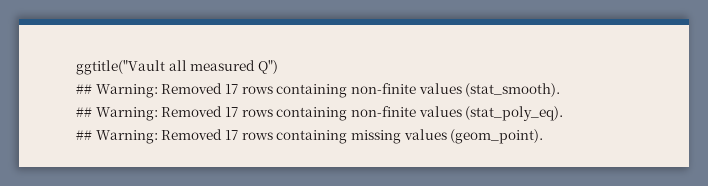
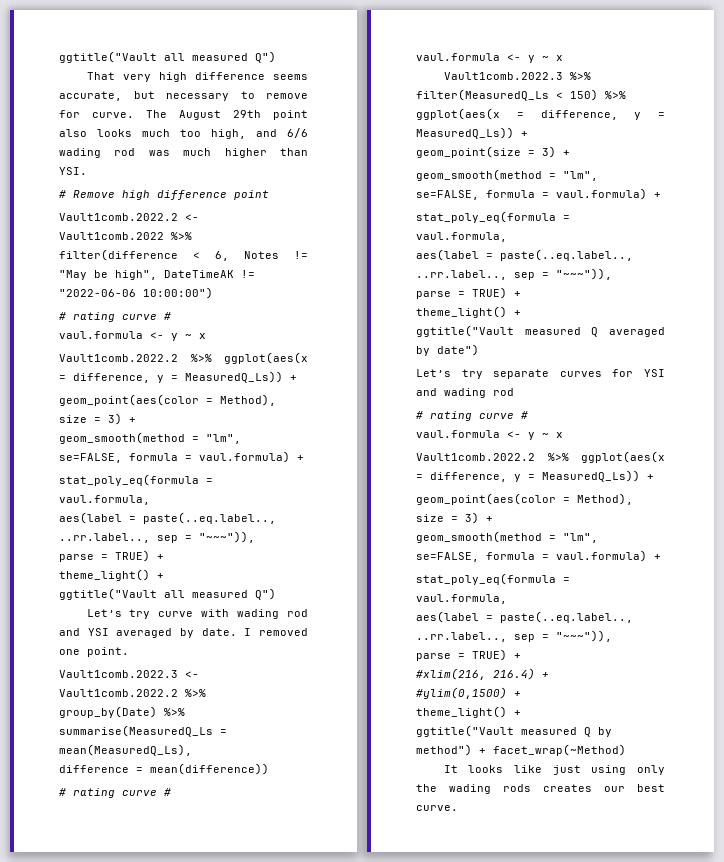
[76,60,278,75] [76,83,561,98] [76,106,564,121] [76,129,544,144] ggtitle("Vault all measured Q") // ## Warning: Removed 17 rows containing non-finite values (stat_smooth). // ## Warning: Removed 17 rows containing non-finite values (stat_poly_eq). // ## Warning: Removed 17 rows containing missing values (geom_point). -> [59,51,276,63] [86,72,308,82] [59,91,308,101] [59,110,308,120] [59,128,308,139] [59,148,308,158] [59,167,87,175] [59,190,269,200] [59,213,199,221] [59,232,192,240] [59,249,308,261] [59,270,255,280] [59,287,213,299] [59,312,171,322] [59,331,206,341] [59,352,308,364] [59,371,297,383] [59,394,276,406] [59,413,136,425] [59,432,241,444] [59,451,304,463] [59,474,213,486] [59,495,150,505] [59,512,276,524] [59,531,255,543] [59,550,164,562] [59,569,164,581] [59,588,276,600] [86,609,308,619] [59,628,308,638] [59,647,129,657] [59,670,199,678] [59,689,206,697] [59,706,185,718] [59,725,227,737] [59,744,192,756] [59,763,269,775] [59,788,171,798] [416,53,563,63] [443,72,591,80] [416,89,626,101] [416,108,665,120] [416,127,528,139] [416,146,570,158] [416,169,598,181] [416,188,661,200] [416,211,570,223] [416,232,507,242] [416,249,633,261] [416,268,612,280] [416,287,521,299] [416,306,521,318] [416,325,665,337] [416,344,479,356] [416,369,665,379] [416,388,514,398] [416,411,528,421] [416,430,563,440] [416,451,665,463] [416,470,654,482] [416,493,633,505] [416,512,493,524] [416,531,598,543] [416,550,661,562] [416,573,570,585] [416,594,507,604] [416,611,633,623] [416,630,612,642] [416,649,521,661] [416,668,549,680] [416,687,521,699] [416,706,521,718] [416,725,612,737] [416,744,626,756] [443,765,665,775] [416,784,665,794] [416,805,458,811] ggtitle("Vault all measured Q") // That very high difference seems accurate, but necessary to remove for curve. The August 29th point also looks much too high, and 6/6 wading rod was much higher than YSI. // # Remove high difference point // Vault1comb.2022.2 <- Vault1comb.2022 %>% filter(difference < 6, Notes != "May be high", DateTimeAK != "2022-06-06 10:00:00") // # rating curve # // vaul.formula <- y ~ x // Vault1comb.2022.2 %>% ggplot(aes(x = difference, y = MeasuredQ_Ls)) + // geom_point(aes(color = Method), size = 3) + // geom_smooth(method = "lm", se=FALSE, formula = vaul.formula) + // stat_poly_eq(formula = vaul.formula, // aes(label = paste(..eq.label.., ..rr.label.., sep = "~~~")), // parse = TRUE) + // theme_light() + // ggtitle("Vault all measured Q") // Let’s try curve with wading rod and YSI averaged by date. I removed one point. // Vault1comb.2022.3 <- Vault1comb.2022.2 %>% group_by(Date) %>% summarise(MeasuredQ_Ls = mean(MeasuredQ_Ls), // difference = mean(difference)) // # rating curve # // vaul.formula <- y ~ x // Vault1comb.2022.3 %>% filter(MeasuredQ_Ls < 150) %>% ggplot(aes(x = difference, y = MeasuredQ_Ls)) + // geom_point(size = 3) + // geom_smooth(method = "lm", se=FALSE, formula = vaul.formula) + // stat_poly_eq(formula = vaul.formula, // aes(label = paste(..eq.label.., ..rr.label.., sep = "~~~")), // parse = TRUE) + // theme_light() + // ggtitle("Vault measured Q averaged by date") // Let’s try separate curves for YSI and wading rod // # rating curve # // vaul.formula <- y ~ x // Vault1comb.2022.2 %>% ggplot(aes(x = difference, y = MeasuredQ_Ls)) + // geom_point(aes(color = Method), size = 3) + // geom_smooth(method = "lm", se=FALSE, formula = vaul.formula) + // stat_poly_eq(formula = vaul.formula, // aes(label = paste(..eq.label.., ..rr.label.., sep = "~~~")), // parse = TRUE) + // #xlim(216, 216.4) + // #ylim(0,1500) + // theme_light() + // ggtitle("Vault measured Q by method") + facet_wrap(~Method) // It looks like just using only the wading rods creates our best curve.

